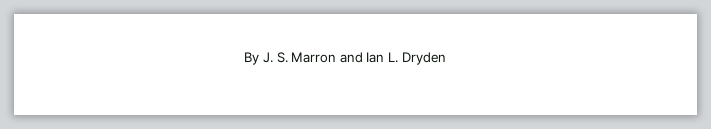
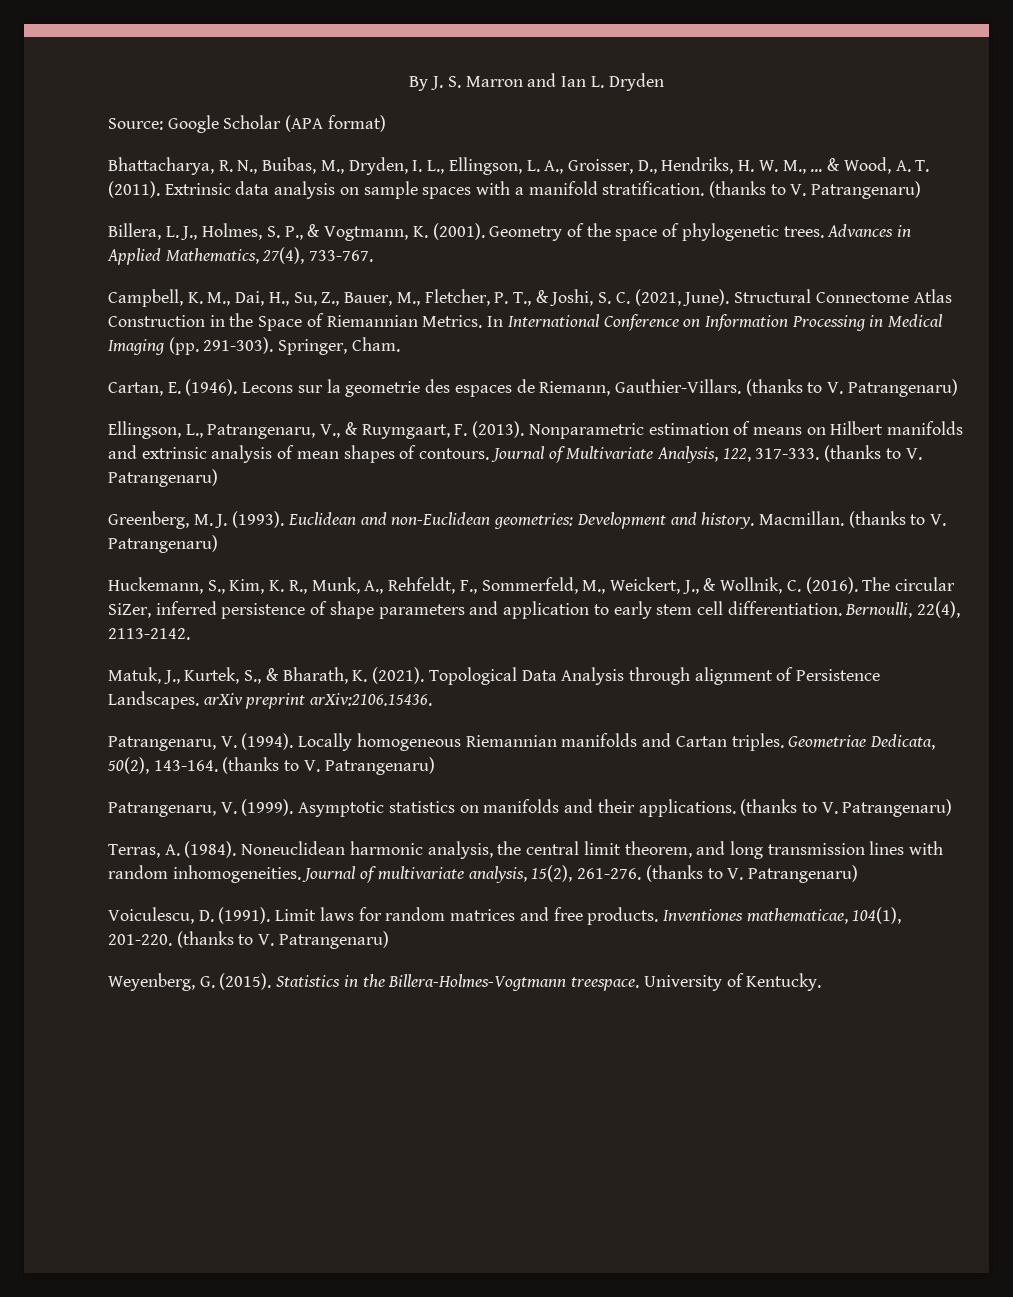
(446, 58) none -> [108,115,386,133] [108,157,930,175] [108,181,922,199] [108,223,912,241] [107,247,374,265] [108,289,952,307] [108,313,944,331] [108,337,400,355] [108,379,958,397] [108,421,964,439] [108,445,922,463] [108,469,218,487] [108,511,947,529] [108,535,218,553] [108,577,956,594] [108,601,961,619] [108,628,190,640] [108,667,881,685] [108,691,433,709] [108,733,935,751] [107,757,435,775] [108,799,953,817] [108,841,944,859] [108,865,858,883] [108,907,902,925] [108,931,389,949] [108,973,822,991] // Source: Google Scholar (APA format) // Bhattacharya, R. N., Buibas, M., Dryden, I. L., Ellingson, L. A., Groisser, D., Hendriks, H. W. M., ... & Wood, A. T. (2011). Extrinsic data analysis on sample spaces with a manifold stratification. (thanks to V. Patrangenaru) // Billera, L. J., Holmes, S. P., & Vogtmann, K. (2001). Geometry of the space of phylogenetic trees. Advances in Applied Mathematics, 27(4), 733-767. // Campbell, K. M., Dai, H., Su, Z., Bauer, M., Fletcher, P. T., & Joshi, S. C. (2021, June). Structural Connectome Atlas Construction in the Space of Riemannian Metrics. In International Conference on Information Processing in Medical Imaging (pp. 291-303). Springer, Cham. // Cartan, E. (1946). Lecons sur la geometrie des espaces de Riemann, Gauthier-Villars. (thanks to V. Patrangenaru) // Ellingson, L., Patrangenaru, V., & Ruymgaart, F. (2013). Nonparametric estimation of means on Hilbert manifolds and extrinsic analysis of mean shapes of contours. Journal of Multivariate Analysis, 122, 317-333. (thanks to V. Patrangenaru) // Greenberg, M. J. (1993). Euclidean and non-Euclidean geometries: Development and history. Macmillan. (thanks to V. Patrangenaru) // Huckemann, S., Kim, K. R., Munk, A., Rehfeldt, F., Sommerfeld, M., Weickert, J., & Wollnik, C. (2016). The circular SiZer, inferred persistence of shape parameters and application to early stem cell differentiation. Bernoulli, 22(4), 2113-2142. // Matuk, J., Kurtek, S., & Bharath, K. (2021). Topological Data Analysis through alignment of Persistence Landscapes. arXiv preprint arXiv:2106.15436. // Patrangenaru, V. (1994). Locally homogeneous Riemannian manifolds and Cartan triples. Geometriae Dedicata, 50(2), 143-164. (thanks to V. Patrangenaru) // Patrangenaru, V. (1999). Asymptotic statistics on manifolds and their applications. (thanks to V. Patrangenaru) // Terras, A. (1984). Noneuclidean harmonic analysis, the central limit theorem, and long transmission lines with random inhomogeneities. Journal of multivariate analysis, 15(2), 261-276. (thanks to V. Patrangenaru) // Voiculescu, D. (1991). Limit laws for random matrices and free products. Inventiones mathematicae, 104(1), 201-220. (thanks to V. Patrangenaru) // Weyenberg, G. (2015). Statistics in the Billera-Holmes-Vogtmann treespace. University of Kentucky.

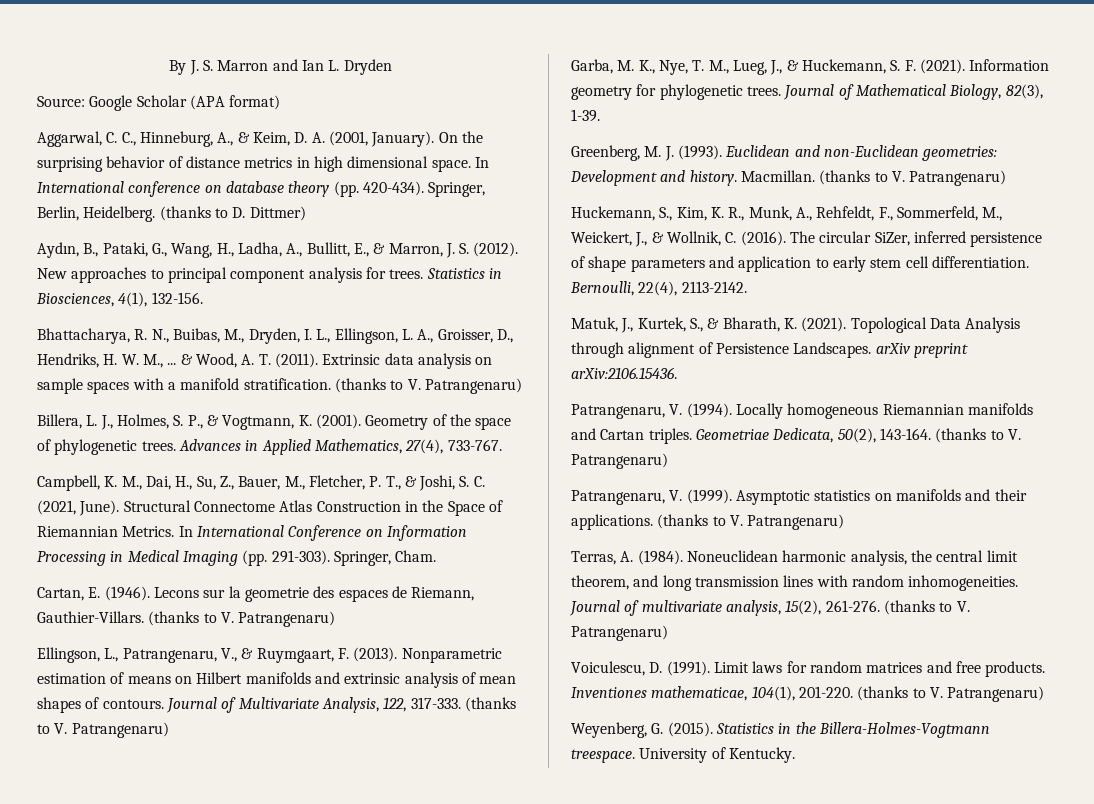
(386, 123) none -> [37,131,483,147] [37,156,489,172] [37,181,486,197] [37,206,306,222] [37,242,519,258] [37,267,502,283] [36,292,203,307] // Aggarwal, C. C., Hinneburg, A., & Keim, D. A. (2001, January). On the surprising behavior of distance metrics in high dimensional space. In International conference on database theory (pp. 420-434). Springer, Berlin, Heidelberg. (thanks to D. Dittmer) // Aydın, B., Pataki, G., Wang, H., Ladha, A., Bullitt, E., & Marron, J. S. (2012). New approaches to principal component analysis for trees. Statistics in Biosciences, 4(1), 132-156.
(218, 478) none -> [571,59,1050,75] [571,84,1043,100] [571,109,600,122] // Garba, M. K., Nye, T. M., Lueg, J., & Huckemann, S. F. (2021). Information geometry for phylogenetic trees. Journal of Mathematical Biology, 82(3), 1-39.

